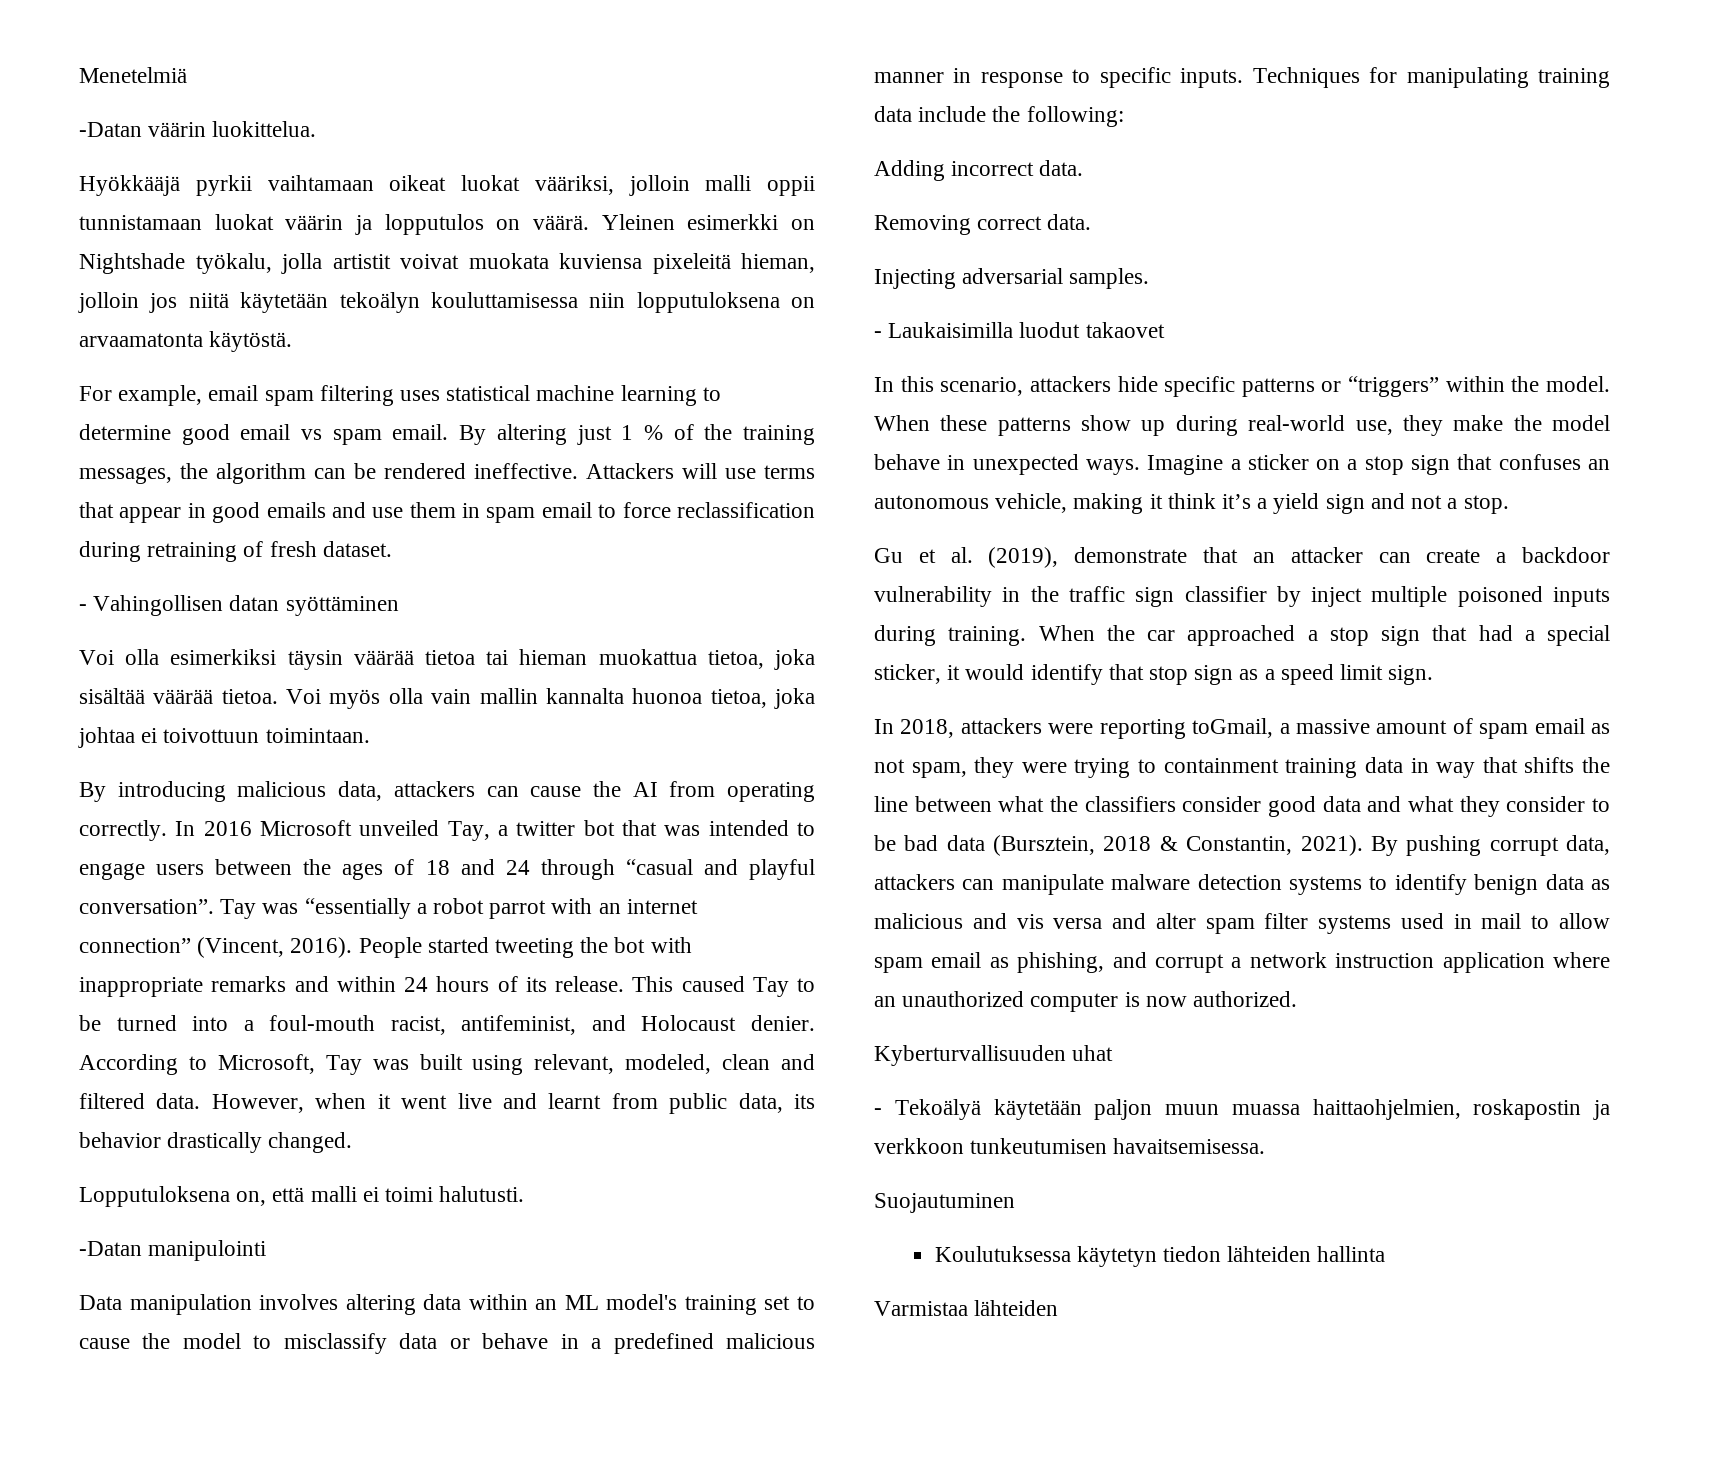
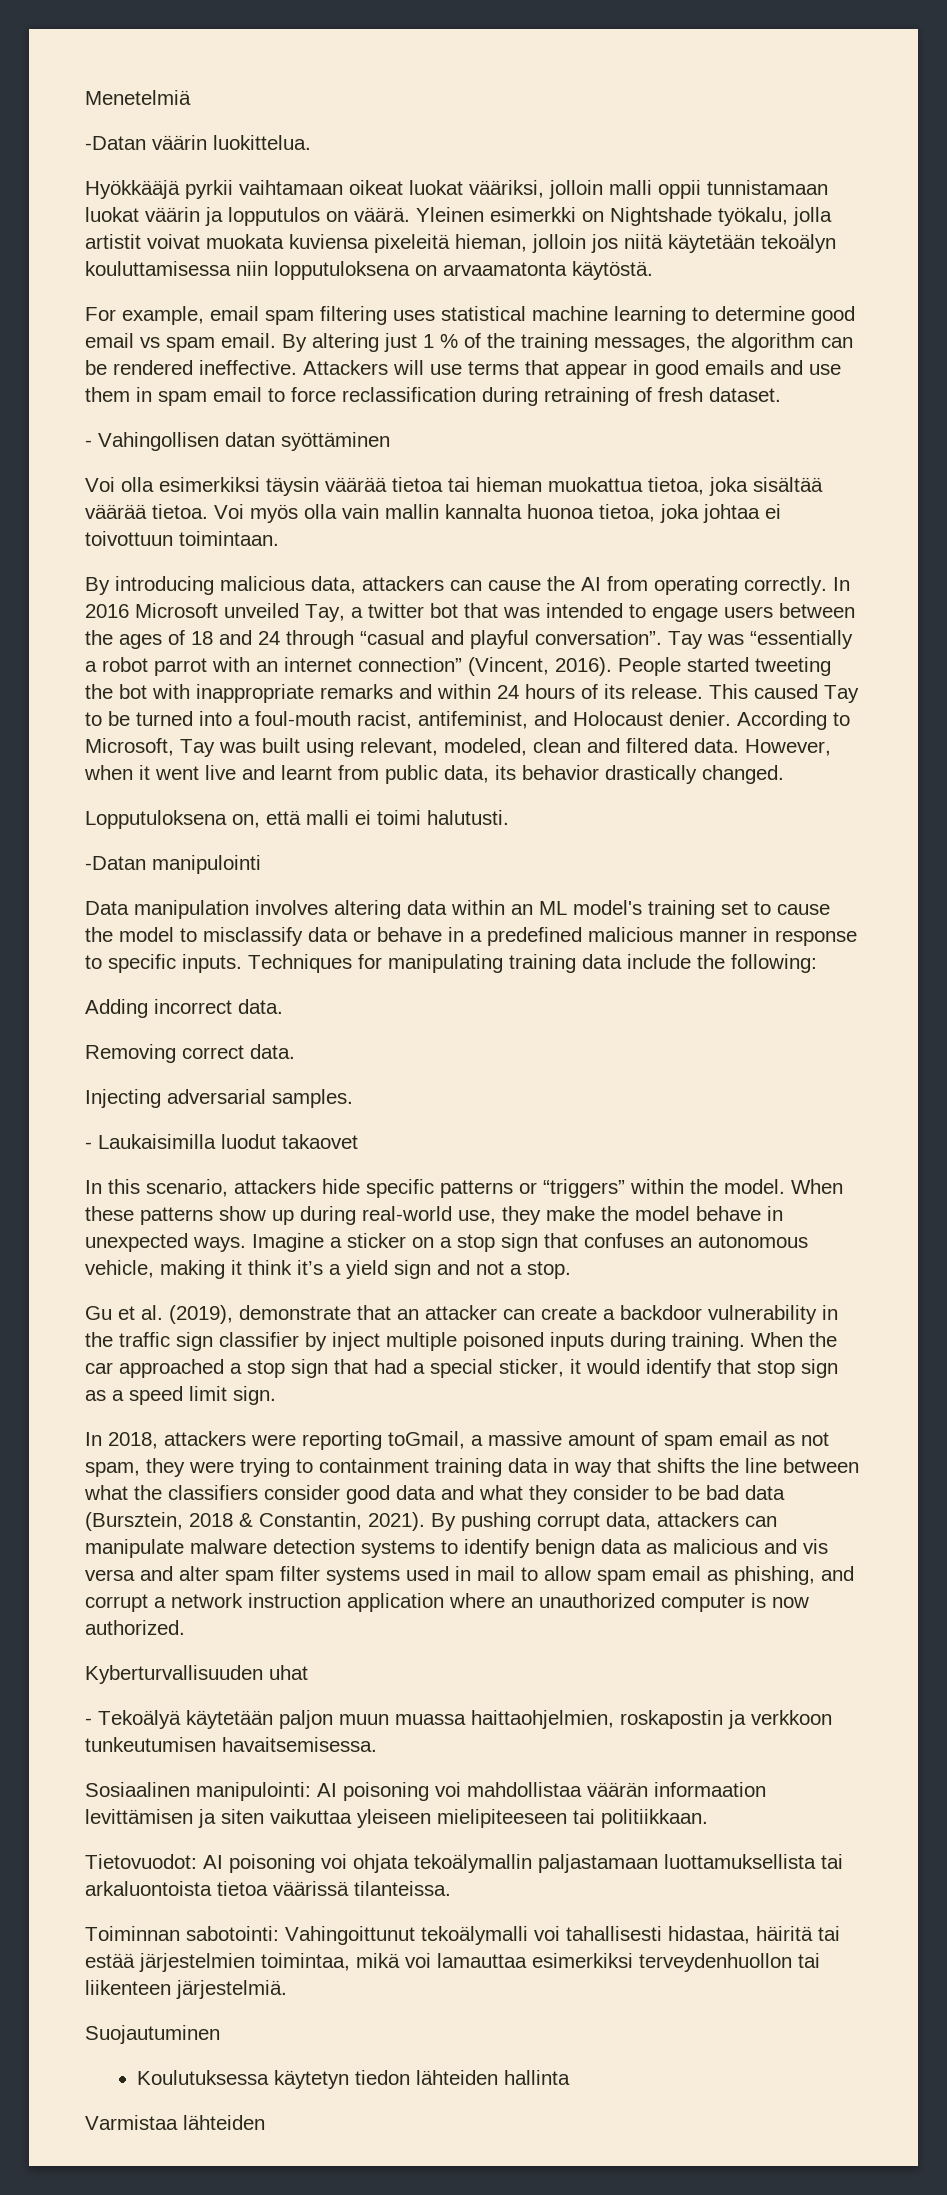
(1266, 1146) none -> [85,1782,766,1801] [85,1809,708,1828] [85,1854,843,1873] [85,1881,451,1896] [85,1926,840,1945] [85,1953,820,1972] [85,1980,287,1999] // Sosiaalinen manipulointi: AI poisoning voi mahdollistaa väärän informaation levittämisen ja siten vaikuttaa yleiseen mielipiteeseen tai politiikkaan. // Tietovuodot: AI poisoning voi ohjata tekoälymallin paljastamaan luottamuksellista tai arkaluontoista tietoa väärissä tilanteissa. // Toiminnan sabotointi: Vahingoittunut tekoälymalli voi tahallisesti hidastaa, häiritä tai estää järjestelmien toimintaa, mikä voi lamauttaa esimerkiksi terveydenhuollon tai liikenteen järjestelmiä.

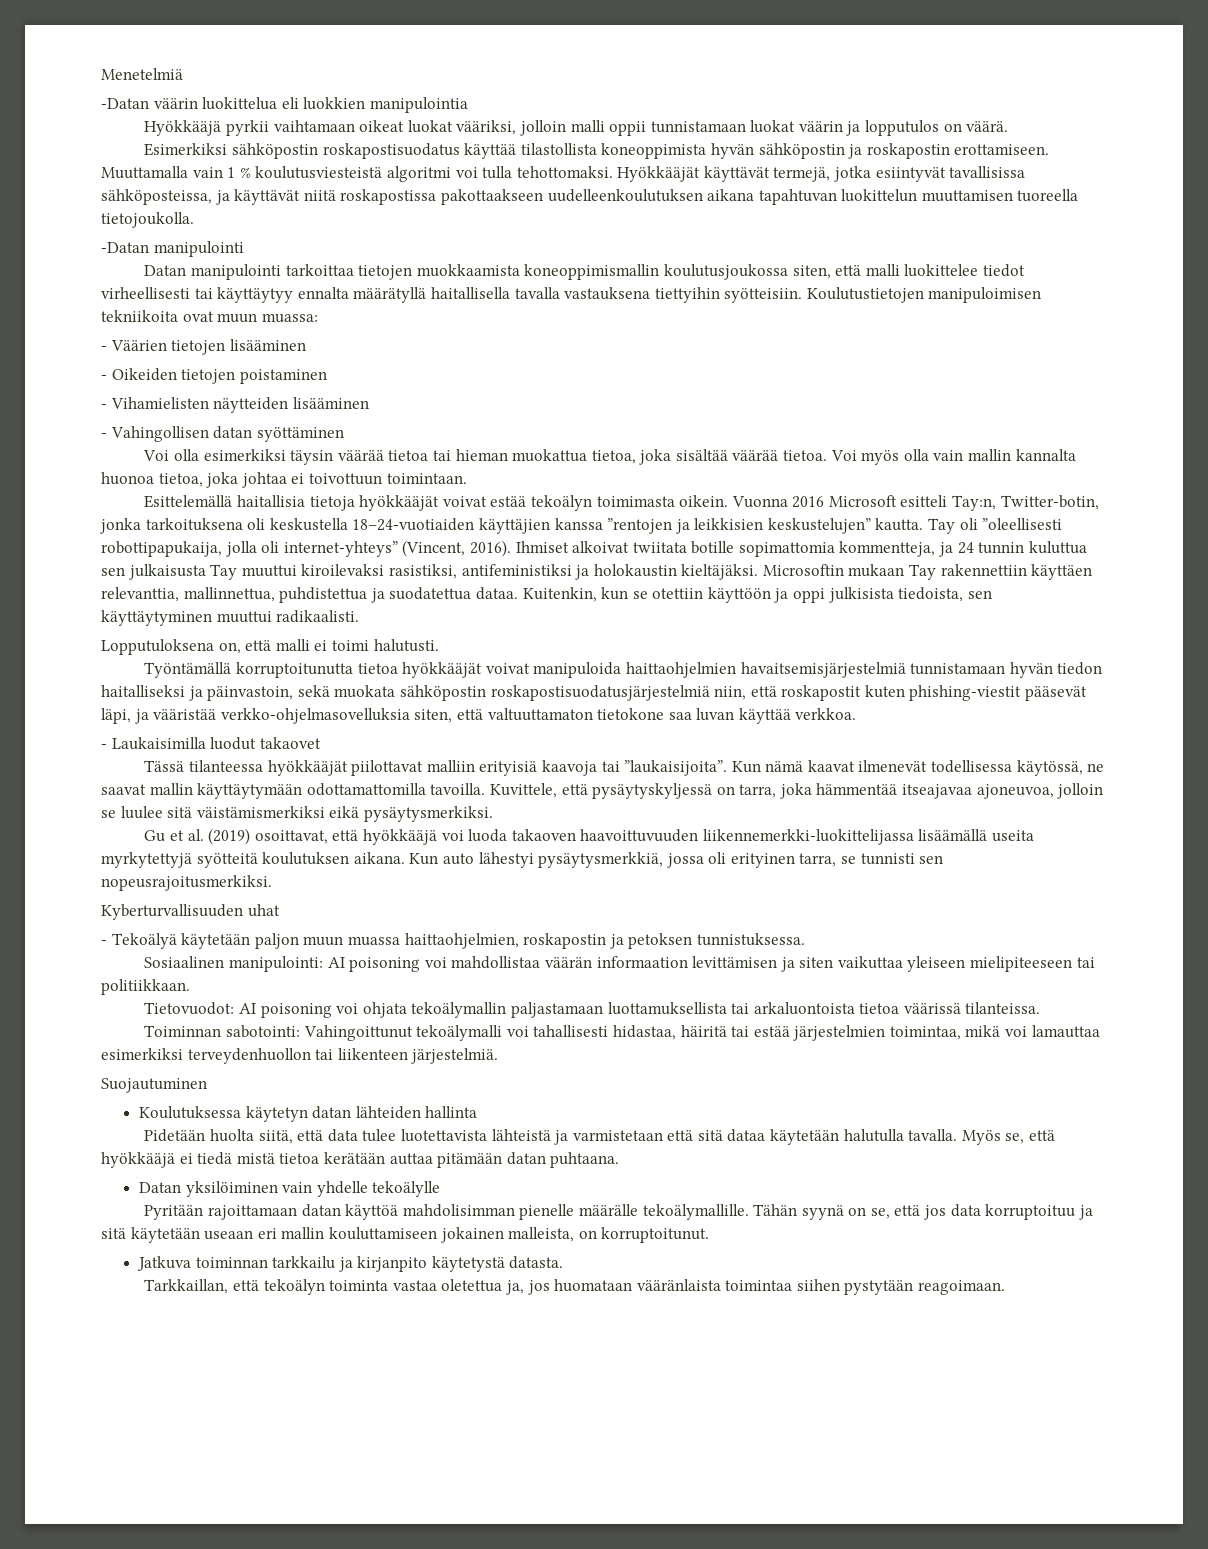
[213,135,311,150] luokittelua. -> [202,97,468,113] luokittelua eli luokkien manipulointia
[416,207,832,226] [85,234,836,253] [85,261,653,280] [85,306,855,325] [85,333,853,352] [85,360,841,379] [85,387,781,406] Yleinen esimerkki on Nightshade työkalu, jolla artistit voivat muokata kuviensa pixeleitä hieman, jolloin jos niitä käytetään tekoälyn kouluttamisessa niin lopputuloksena on arvaamatonta käytöstä. // For example, email spam filtering uses statistical machine learning to determine good email vs spam email. By altering just 1 % of the training messages, the algorithm can be rendered ineffective. Attackers will use terms that appear in good emails and use them in spam email to force reclassification during retraining of fresh dataset. -> [144,143,1050,159] [101,166,1026,182] [101,189,1079,205] [101,212,194,228] [101,241,244,257] [144,264,1025,280] [101,287,1042,303] [101,310,318,323] [101,339,306,355] [101,368,327,384] [101,397,369,413] // Esimerkiksi sähköpostin roskapostisuodatus käyttää tilastollista koneoppimista hyvän sähköpostin ja roskapostin erottamiseen. Muuttamalla vain 1 % koulutusviesteistä algoritmi voi tulla tehottomaksi. Hyökkääjät käyttävät termejä, jotka esiintyvät tavallisissa sähköposteissa, ja käyttävät niitä roskapostissa pakottaakseen uudelleenkoulutuksen aikana tapahtuvan luokittelun muuttamisen tuoreella tietojoukolla. // -Datan manipulointi // Datan manipulointi tarkoittaa tietojen muokkaamista koneoppimismallin koulutusjoukossa siten, että malli luokittelee tiedot virheellisesti tai käyttäytyy ennalta määrätyllä haitallisella tavalla vastauksena tiettyihin syötteisiin. Koulutustietojen manipuloimisen tekniikoita ovat muun muassa: // - Väärien tietojen lisääminen // - Oikeiden tietojen poistaminen // - Vihamielisten näytteiden lisääminen
[85,576,850,595] [85,603,855,622] [85,630,853,649] [85,657,831,676] [85,684,859,703] [85,711,850,730] [85,738,831,757] [84,765,784,784] By introducing malicious data, attackers can cause the AI from operating correctly. In 2016 Microsoft unveiled Tay, a twitter bot that was intended to engage users between the ages of 18 and 24 through “casual and playful conversation”. Tay was “essentially a robot parrot with an internet connection” (Vincent, 2016). People started tweeting the bot with inappropriate remarks and within 24 hours of its release. This caused Tay to be turned into a foul-mouth racist, antifeminist, and Holocaust denier. According to Microsoft, Tay was built using relevant, modeled, clean and filtered data. However, when it went live and learnt from public data, its behavior drastically changed. -> [144,495,1099,511] [100,518,1063,534] [101,540,1087,557] [101,564,1093,580] [101,587,992,603] [101,610,360,626] Esittelemällä haitallisia tietoja hyökkääjät voivat estää tekoälyn toimimasta oikein. Vuonna 2016 Microsoft esitteli Tay:n, Twitter-botin, jonka tarkoituksena oli keskustella 18–24-vuotiaiden käyttäjien kanssa ”rentojen ja leikkisien keskustelujen” kautta. Tay oli ”oleellisesti robottipapukaija, jolla oli internet-yhteys” (Vincent, 2016). Ihmiset alkoivat twiitata botille sopimattomia kommentteja, ja 24 tunnin kuluttua sen julkaisusta Tay muuttui kiroilevaksi rasistiksi, antifeministiksi ja holokaustin kieltäjäksi. Microsoftin mukaan Tay rakennettiin käyttäen relevanttia, mallinnettua, puhdistettua ja suodatettua dataa. Kuitenkin, kun se otettiin käyttöön ja oppi julkisista tiedoista, sen käyttäytyminen muuttui radikaalisti.
[85,855,261,874] [85,900,830,919] [85,927,857,946] [85,954,817,973] [85,999,283,1018] [85,1044,295,1063] [85,1089,353,1108] [85,1134,358,1149] [85,1179,843,1198] [85,1206,783,1225] [85,1233,808,1252] [85,1260,571,1279] [85,1305,838,1324] [85,1332,837,1351] [85,1359,838,1378] [85,1386,276,1405] [85,1431,829,1450] [85,1458,859,1477] [84,1485,785,1504] [85,1512,777,1531] [85,1539,828,1558] [85,1566,854,1585] [85,1593,809,1612] [85,1620,185,1635] -Datan manipulointi // Data manipulation involves altering data within an ML model's training set to cause the model to misclassify data or behave in a predefined malicious manner in response to specific inputs. Techniques for manipulating training data include the following: // Adding incorrect data. // Removing correct data. // Injecting adversarial samples. // - Laukaisimilla luodut takaovet // In this scenario, attackers hide specific patterns or “triggers” within the model. When these patterns show up during real-world use, they make the model behave in unexpected ways. Imagine a sticker on a stop sign that confuses an autonomous vehicle, making it think it’s a yield sign and not a stop. // Gu et al. (2019), demonstrate that an attacker can create a backdoor vulnerability in the traffic sign classifier by inject multiple poisoned inputs during training. When the car approached a stop sign that had a special sticker, it would identify that stop sign as a speed limit sign. // In 2018, attackers were reporting toGmail, a massive amount of spam email as not spam, they were trying to containment training data in way that shifts the line between what the classifiers consider good data and what they consider to be bad data (Bursztein, 2018 & Constantin, 2021). By pushing corrupt data, attackers can manipulate malware detection systems to identify benign data as malicious and vis versa and alter spam filter systems used in mail to allow spam email as phishing, and corrupt a network instruction application where an unauthorized computer is now authorized. -> [144,662,1103,678] [101,685,1088,701] [101,708,857,724] [101,737,321,750] [144,760,1105,776] [101,783,1104,799] [101,806,493,822] [144,828,1035,845] [101,852,944,868] [101,875,272,891] Työntämällä korruptoitunutta tietoa hyökkääjät voivat manipuloida haittaohjelmien havaitsemisjärjestelmiä tunnistamaan hyvän tiedon haitalliseksi ja päinvastoin, sekä muokata sähköpostin roskapostisuodatusjärjestelmiä niin, että roskapostit kuten phishing-viestit pääsevät läpi, ja vääristää verkko-ohjelmasovelluksia siten, että valtuuttamaton tietokone saa luvan käyttää verkkoa. // - Laukaisimilla luodut takaovet // Tässä tilanteessa hyökkääjät piilottavat malliin erityisiä kaavoja tai ”laukaisijoita”. Kun nämä kaavat ilmenevät todellisessa käytössä, ne saavat mallin käyttäytymään odottamattomilla tavoilla. Kuvittele, että pysäytyskyljessä on tarra, joka hämmentää itseajavaa ajoneuvoa, jolloin se luulee sitä väistämismerkiksi eikä pysäytysmerkiksi. // Gu et al. (2019) osoittavat, että hyökkääjä voi luoda takaoven haavoittuvuuden liikennemerkki-luokittelijassa lisäämällä useita myrkytettyjä syötteitä koulutuksen aikana. Kun auto lähestyi pysäytysmerkkiä, jossa oli erityinen tarra, se tunnisti sen nopeusrajoitusmerkiksi.
[751,1710,832,1725] [85,1737,377,1752] verkkoon tunkeutumisen havaitsemisessa. -> [628,933,805,949] petoksen tunnistuksessa.
[354,2070,410,2085] tiedon -> [312,1106,352,1119] datan
[85,2115,265,2130] Varmistaa lähteiden -> [144,1129,1056,1145] [101,1152,620,1168] [138,1181,441,1197] [144,1204,1093,1220] [101,1227,710,1243] [136,1256,564,1272] [144,1279,1006,1295] Pidetään huolta siitä, että data tulee luotettavista lähteistä ja varmistetaan että sitä dataa käytetään halutulla tavalla. Myös se, että hyökkääjä ei tiedä mistä tietoa kerätään auttaa pitämään datan puhtaana. // Datan yksilöiminen vain yhdelle tekoälylle // Pyritään rajoittamaan datan käyttöä mahdolisimman pienelle määrälle tekoälymallille. Tähän syynä on se, että jos data korruptoituu ja sitä käytetään useaan eri mallin kouluttamiseen jokainen malleista, on korruptoitunut. // Jatkuva toiminnan tarkkailu ja kirjanpito käytetystä datasta. // Tarkkaillan, että tekoälyn toiminta vastaa oletettua ja, jos huomataan vääränlaista toimintaa siihen pystytään reagoimaan.

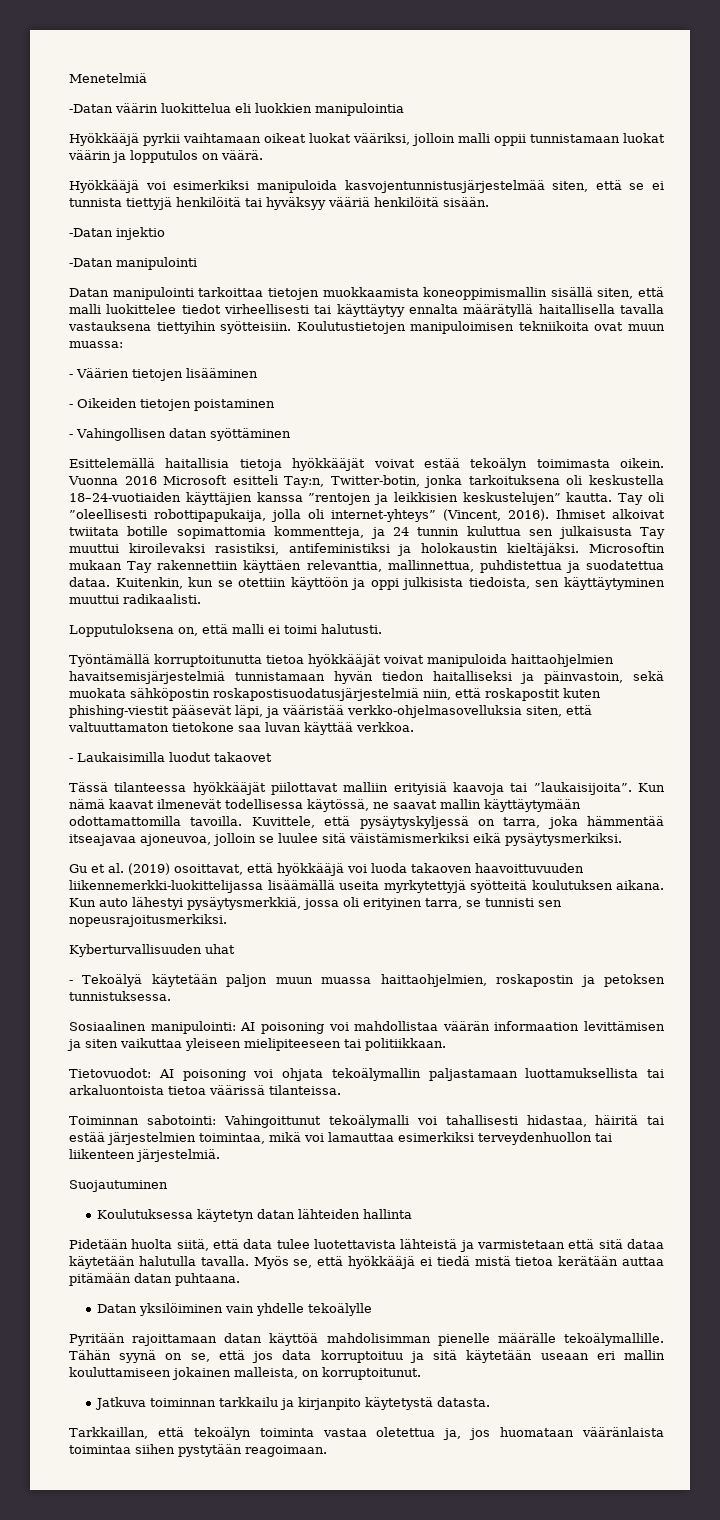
[144,143,1050,159] [101,166,1026,182] [101,189,1079,205] [101,212,194,228] Esimerkiksi sähköpostin roskapostisuodatus käyttää tilastollista koneoppimista hyvän sähköpostin ja roskapostin erottamiseen. Muuttamalla vain 1 % koulutusviesteistä algoritmi voi tulla tehottomaksi. Hyökkääjät käyttävät termejä, jotka esiintyvät tavallisissa sähköposteissa, ja käyttävät niitä roskapostissa pakottaakseen uudelleenkoulutuksen aikana tapahtuvan luokittelun muuttamisen tuoreella tietojoukolla. -> [69,180,664,193] [69,197,489,210] [69,227,165,240] Hyökkääjä voi esimerkiksi manipuloida kasvojentunnistusjärjestelmää siten, että se ei tunnista tiettyjä henkilöitä tai hyväksyy vääriä henkilöitä sisään. // -Datan injektio
[663,264,788,280] koulutusjoukossa -> [550,287,593,297] sisällä
[101,397,369,413] // - Vihamielisten näytteiden lisääminen -> (275, 405) none
[143,449,1076,465] [101,472,467,488] // Voi olla esimerkiksi täysin väärää tietoa tai hieman muokattua tietoa, joka sisältää väärää tietoa. Voi myös olla vain mallin kannalta huonoa tietoa, joka johtaa ei toivottuun toimintaan. -> (291, 434) none

